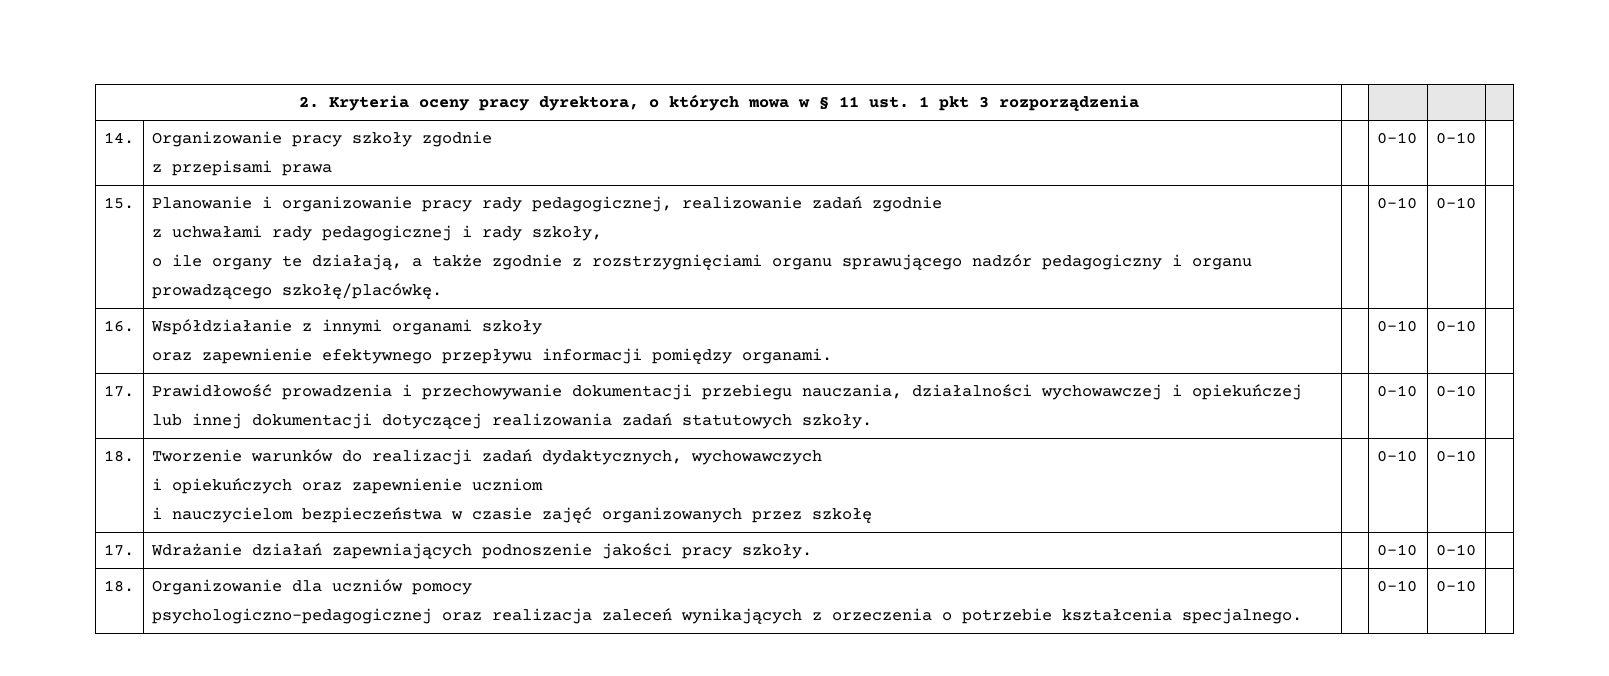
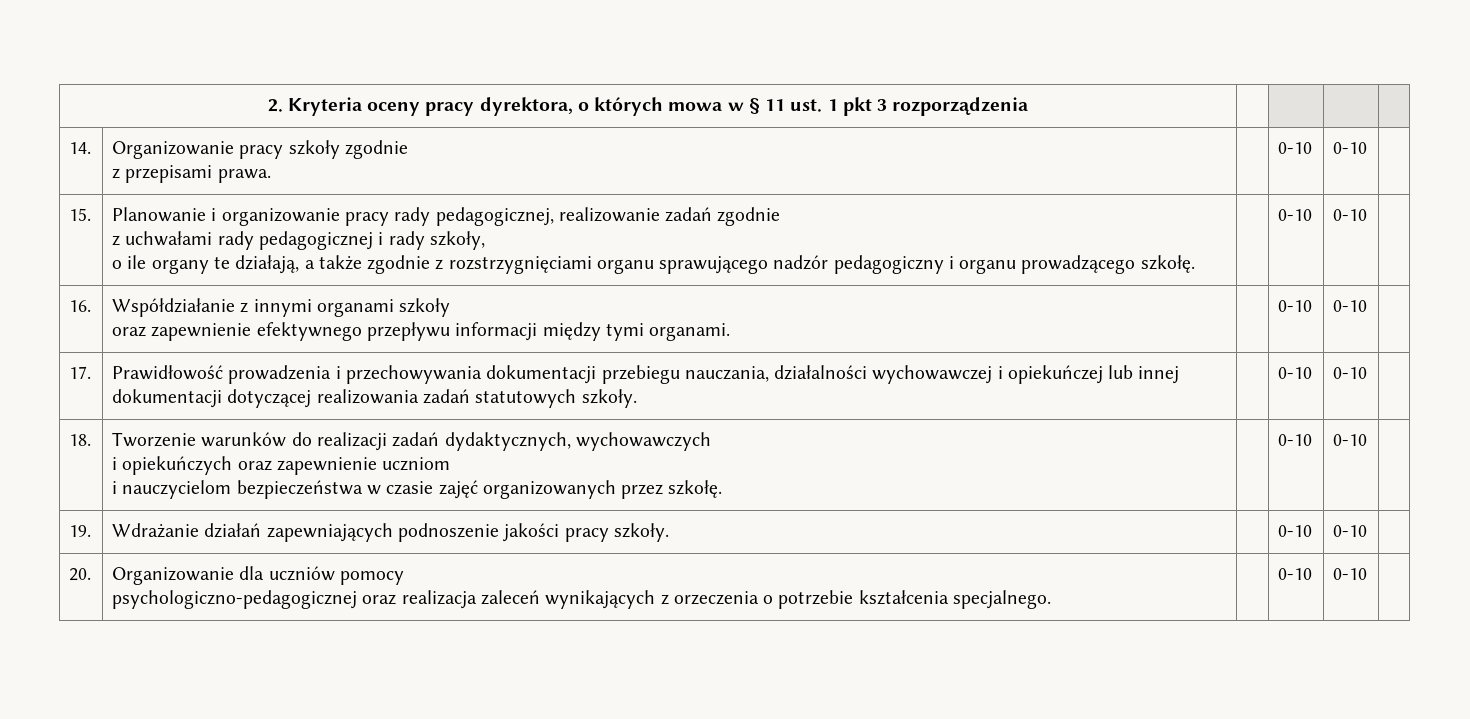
[281,164,332,176] prawa -> [217,169,271,183] prawa.
[281,283,442,299] szkołę/placówkę. -> [1140,255,1195,273] szkołę.
[651,348,732,364] pomiędzy -> [542,322,644,341] między tymi
[421,384,562,400] przechowywanie -> [346,365,483,384] przechowywania
[811,508,872,523] [1376,450,1417,462] [1435,450,1476,462] [103,544,134,556] szkołę | | 0-10 | 0-10 | // 17. -> [668,480,723,498] [1278,434,1313,446] [1333,434,1368,446] [69,525,92,537] szkołę. | | 0-10 | 0-10 | // 19.
[103,580,134,592] 18. -> [69,568,92,581] 20.

